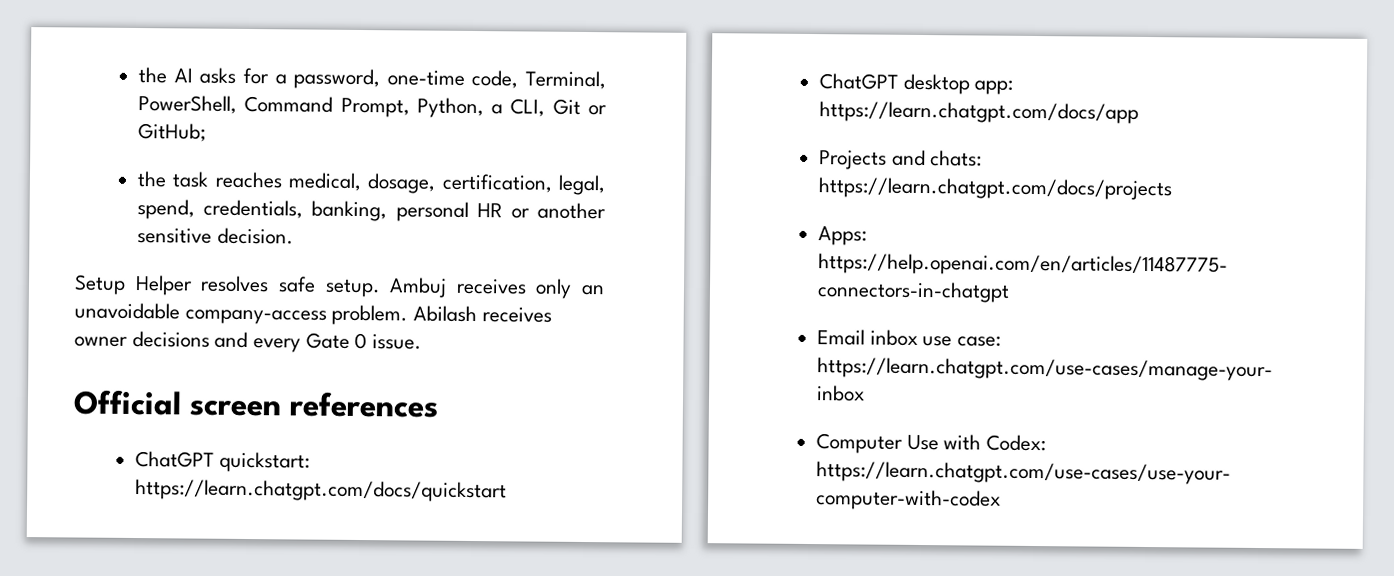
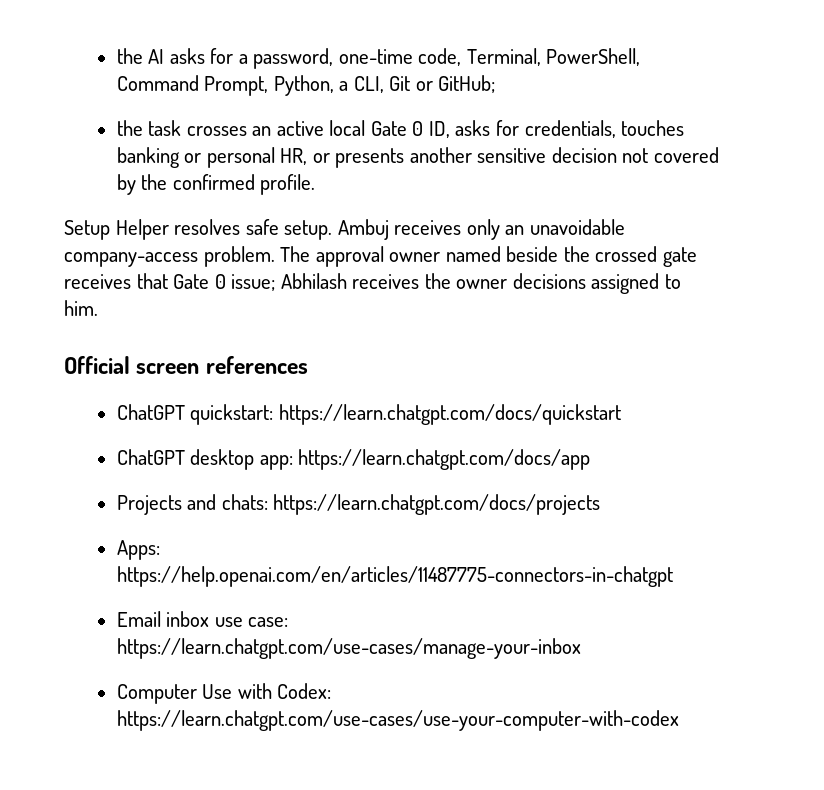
[214,171,606,196] [137,199,606,222] [137,227,294,245] reaches medical, dosage, certification, legal, spend, credentials, banking, personal HR or another sensitive decision. -> [186,120,685,138] [116,147,719,168] [116,174,316,195] crosses an active local Gate 0 ID, asks for credentials, touches banking or personal HR, or presents another sensitive decision not covered by the confirmed profile.
[413,305,552,323] [74,330,423,353] Abilash receives owner decisions and every Gate 0 issue. -> [280,246,697,267] [64,273,681,294] [64,300,98,316] The approval owner named beside the crossed gate receives that Gate 0 issue; Abhilash receives the owner decisions assigned to him.

